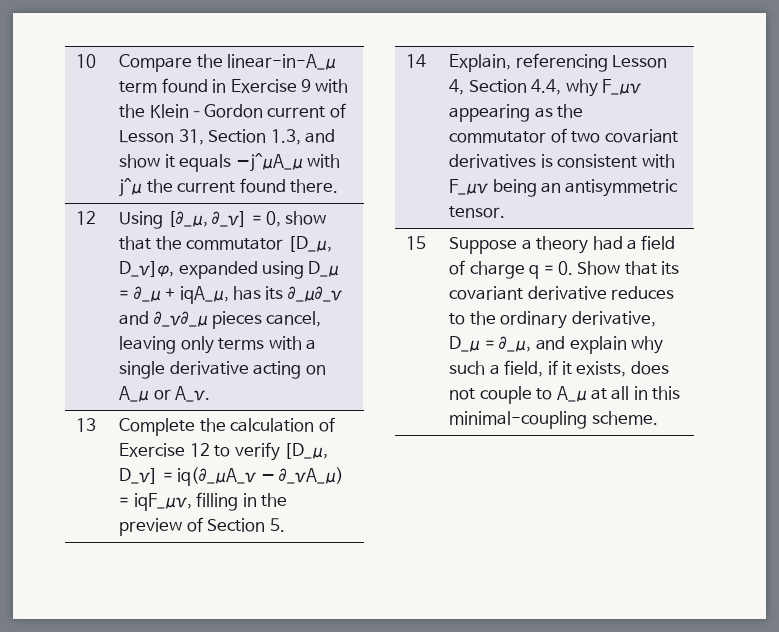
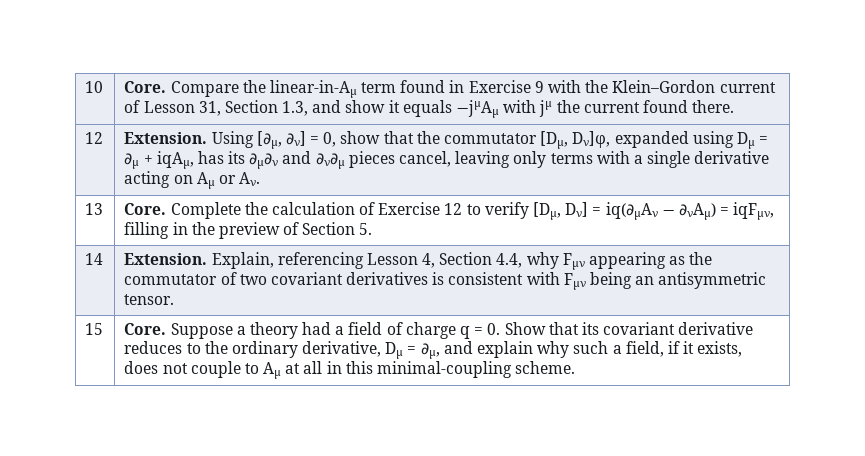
(97, 61) none -> [124,81,167,93] Core.
[227,54,337,70] linear-in-A_μ -> [269,80,357,98] linear-in-Aμ
[235,153,340,172] [119,178,143,197] −j^μA_μ with j^μ -> [456,100,553,118] −jμAμ with jμ
[119,211,248,229] Using [∂_μ, ∂_ν] -> [124,131,306,149] Extension. Using [∂μ, ∂ν]
[287,236,332,252] [119,261,340,279] [119,286,342,304] [119,311,208,327] [D_μ, D_ν]φ, expanded using D_μ = ∂_μ + iqA_μ, has its ∂_μ∂_ν and ∂_ν∂_μ -> [540,131,769,149] [124,151,345,169] [Dμ, Dν]φ, expanded using Dμ = ∂μ + iqAμ, has its ∂μ∂ν and ∂ν∂μ
[119,386,211,402] A_μ or A_ν. -> [196,172,261,189] Aμ or Aν.
(97, 425) none -> [124,203,167,215] Core.
[283,443,328,459] [119,467,344,486] [119,493,192,511] [D_μ, D_ν] = iq(∂_μA_ν − ∂_νA_μ) = iqF_μν, -> [533,202,775,220] [Dμ, Dν] = iq(∂μAν − ∂νAμ) = iqFμν,
(427, 61) none -> [124,253,208,265] Extension.
[601,79,641,95] F_μν -> [562,253,585,270] Fμν
[449,179,489,195] F_μν -> [563,273,586,290] Fμν
(427, 243) none -> [124,323,167,335] Core.
[449,336,532,352] D_μ = ∂_μ, -> [385,342,440,359] Dμ = ∂μ,
[556,386,587,402] A_μ -> [263,362,282,379] Aμ

